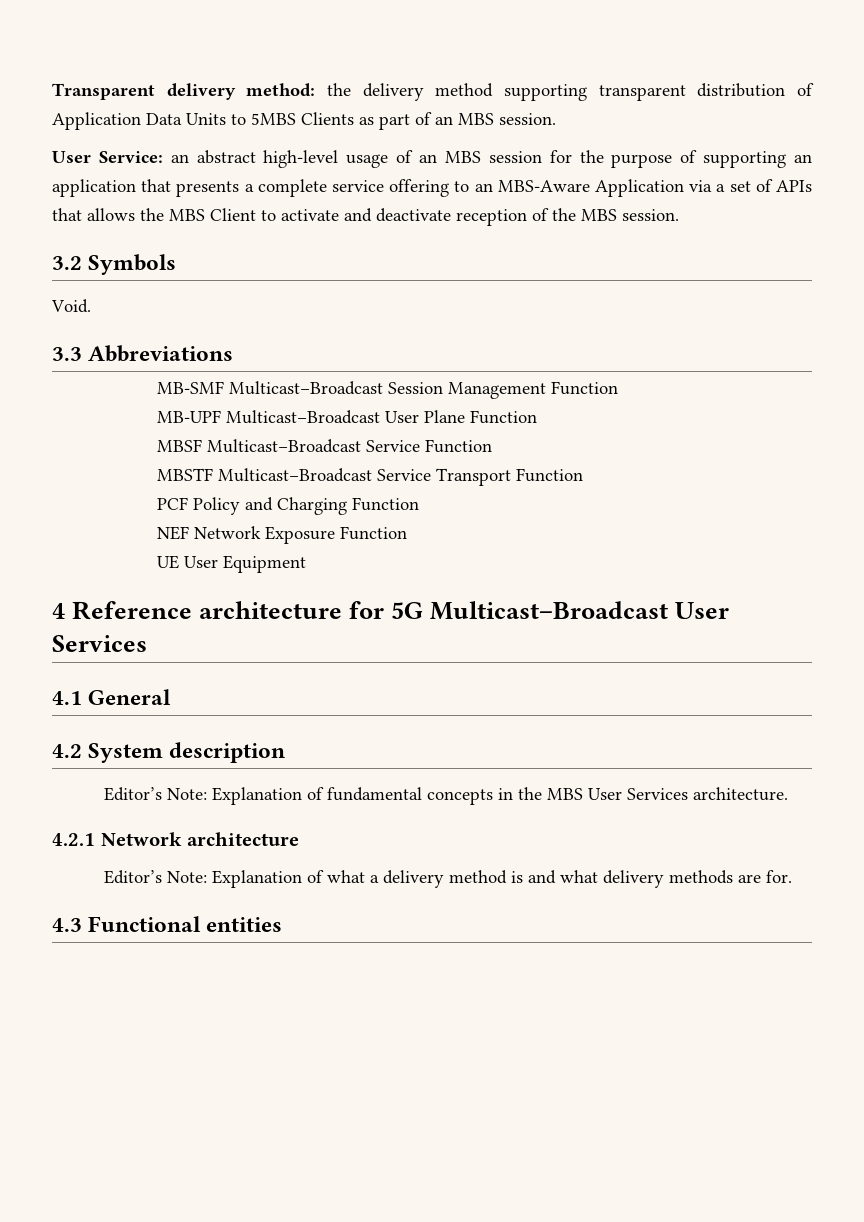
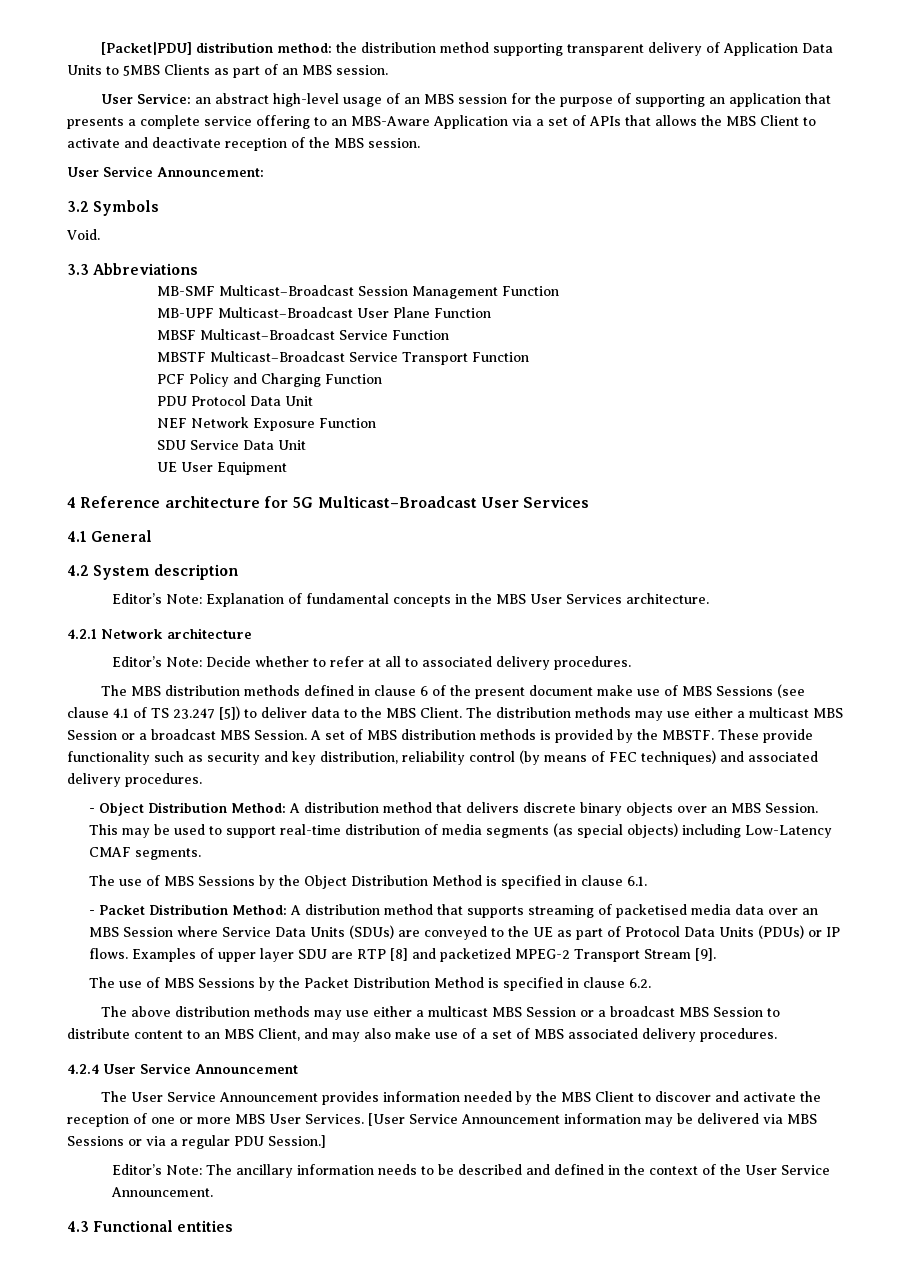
[52,83,236,100] Transparent delivery -> [100,42,273,55] [Packet|PDU] distribution
[362,83,424,101] delivery -> [360,42,436,53] distribution
[697,83,786,97] distribution -> [647,42,702,56] delivery
(679, 215) none -> [67,166,264,177] // User Service Announcement:
(419, 504) none -> [156,395,313,406] // PDU Protocol Data Unit
(407, 533) none -> [156,440,306,450] // SDU Service Data Unit
[212,870,793,888] Explanation of what a delivery method is and what delivery methods are for. -> [205,656,631,670] [100,684,805,699] [67,706,843,721] [67,729,813,743] [67,750,818,765] [67,773,202,787] [89,802,819,816] [89,823,833,838] [89,847,202,860] [89,875,648,889] [89,904,819,918] [89,925,841,940] [89,948,717,962] [89,977,652,991] [100,1006,780,1020] [67,1028,777,1042] [67,1063,298,1074] [100,1091,821,1105] [67,1113,817,1127] [67,1135,326,1149] [111,1164,830,1178] [110,1187,213,1197] Decide whether to refer at all to associated delivery procedures. // The MBS distribution methods defined in clause 6 of the present document make use of MBS Sessions (see clause 4.1 of TS 23.247 [5]) to deliver data to the MBS Client. The distribution methods may use either a multicast MBS Session or a broadcast MBS Session. A set of MBS distribution methods is provided by the MBSTF. These provide functionality such as security and key distribution, reliability control (by means of FEC techniques) and associated delivery procedures. // - Object Distribution Method: A distribution method that delivers discrete binary objects over an MBS Session. This may be used to support real-time distribution of media segments (as special objects) including Low-Latency CMAF segments. // The use of MBS Sessions by the Object Distribution Method is specified in clause 6.1. // - Packet Distribution Method: A distribution method that supports streaming of packetised media data over an MBS Session where Service Data Units (SDUs) are conveyed to the UE as part of Protocol Data Units (PDUs) or IP flows. Examples of upper layer SDU are RTP [8] and packetized MPEG-2 Transport Stream [9]. // The use of MBS Sessions by the Packet Distribution Method is specified in clause 6.2. // The above distribution methods may use either a multicast MBS Session or a broadcast MBS Session to distribute content to an MBS Client, and may also make use of a set of MBS associated delivery procedures. // 4.2.4 User Service Announcement // The User Service Announcement provides information needed by the MBS Client to discover and activate the reception of one or more MBS User Services. [User Service Announcement information may be delivered via MBS Sessions or via a regular PDU Session.] // Editor’s Note: The ancillary information needs to be described and defined in the context of the User Service Announcement.

